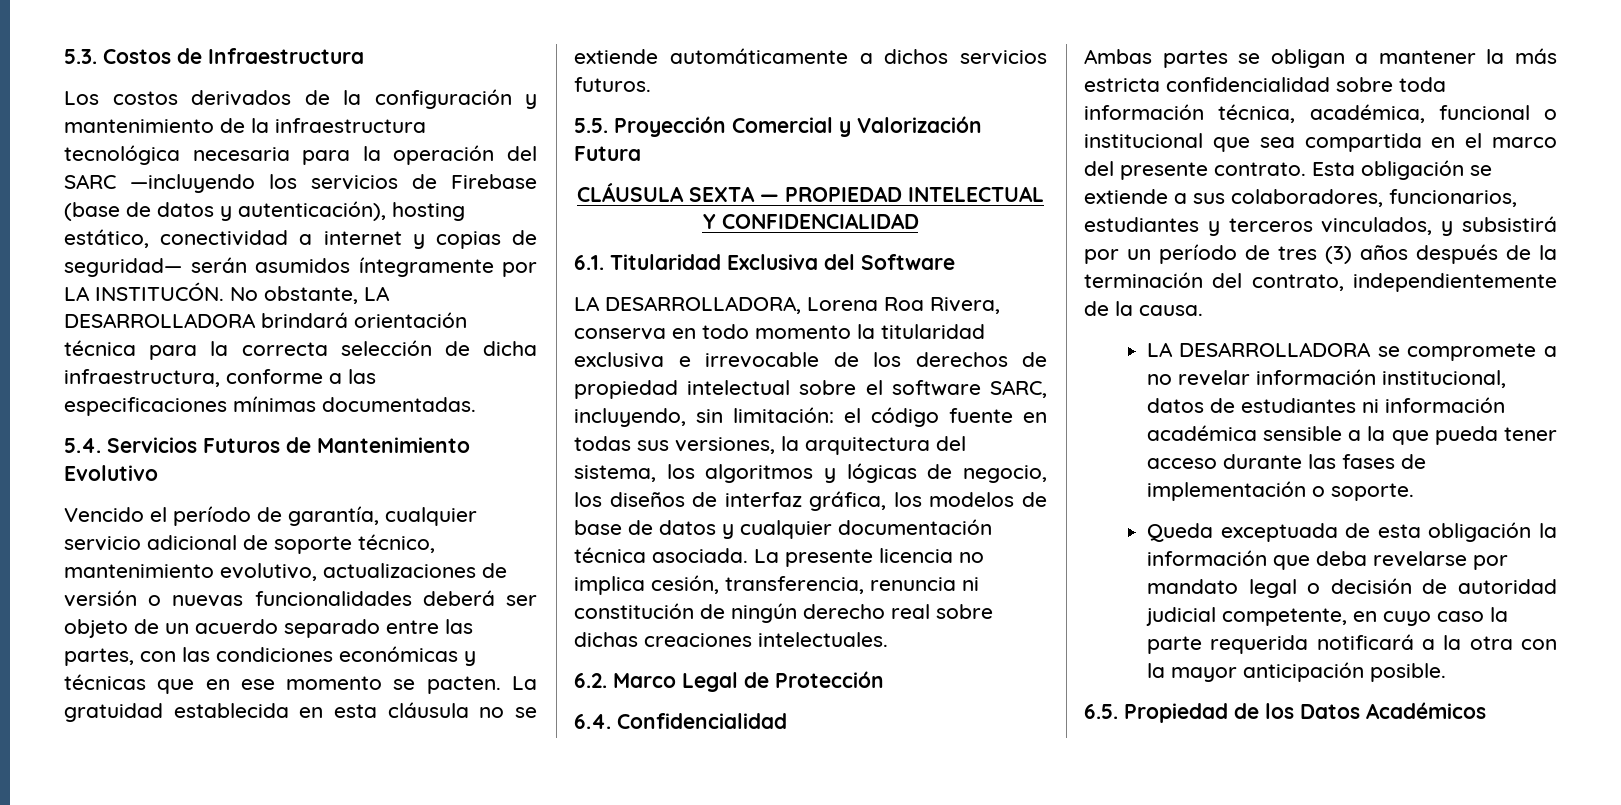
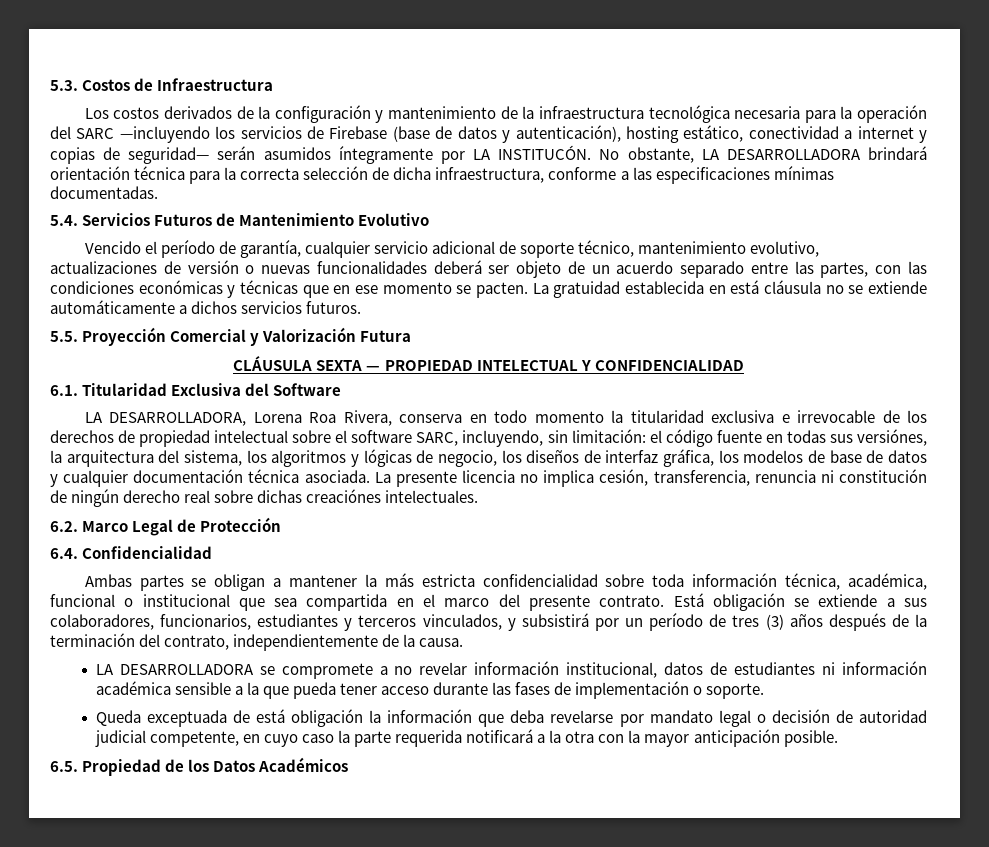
[334,704,378,718] esta -> [730,280,760,294] está
[675,437,775,454] versiones, -> [856,429,927,446] versiónes,
[644,633,752,647] creaciones -> [306,489,382,503] creaciónes
[1312,162,1355,176] Esta -> [673,593,704,607] Está
[1377,524,1421,538] esta -> [256,709,286,723] está

